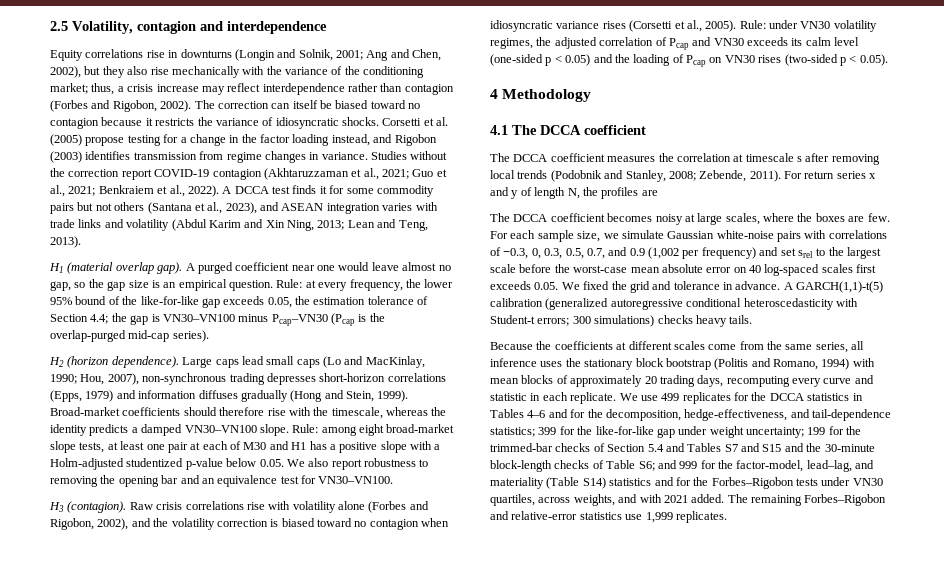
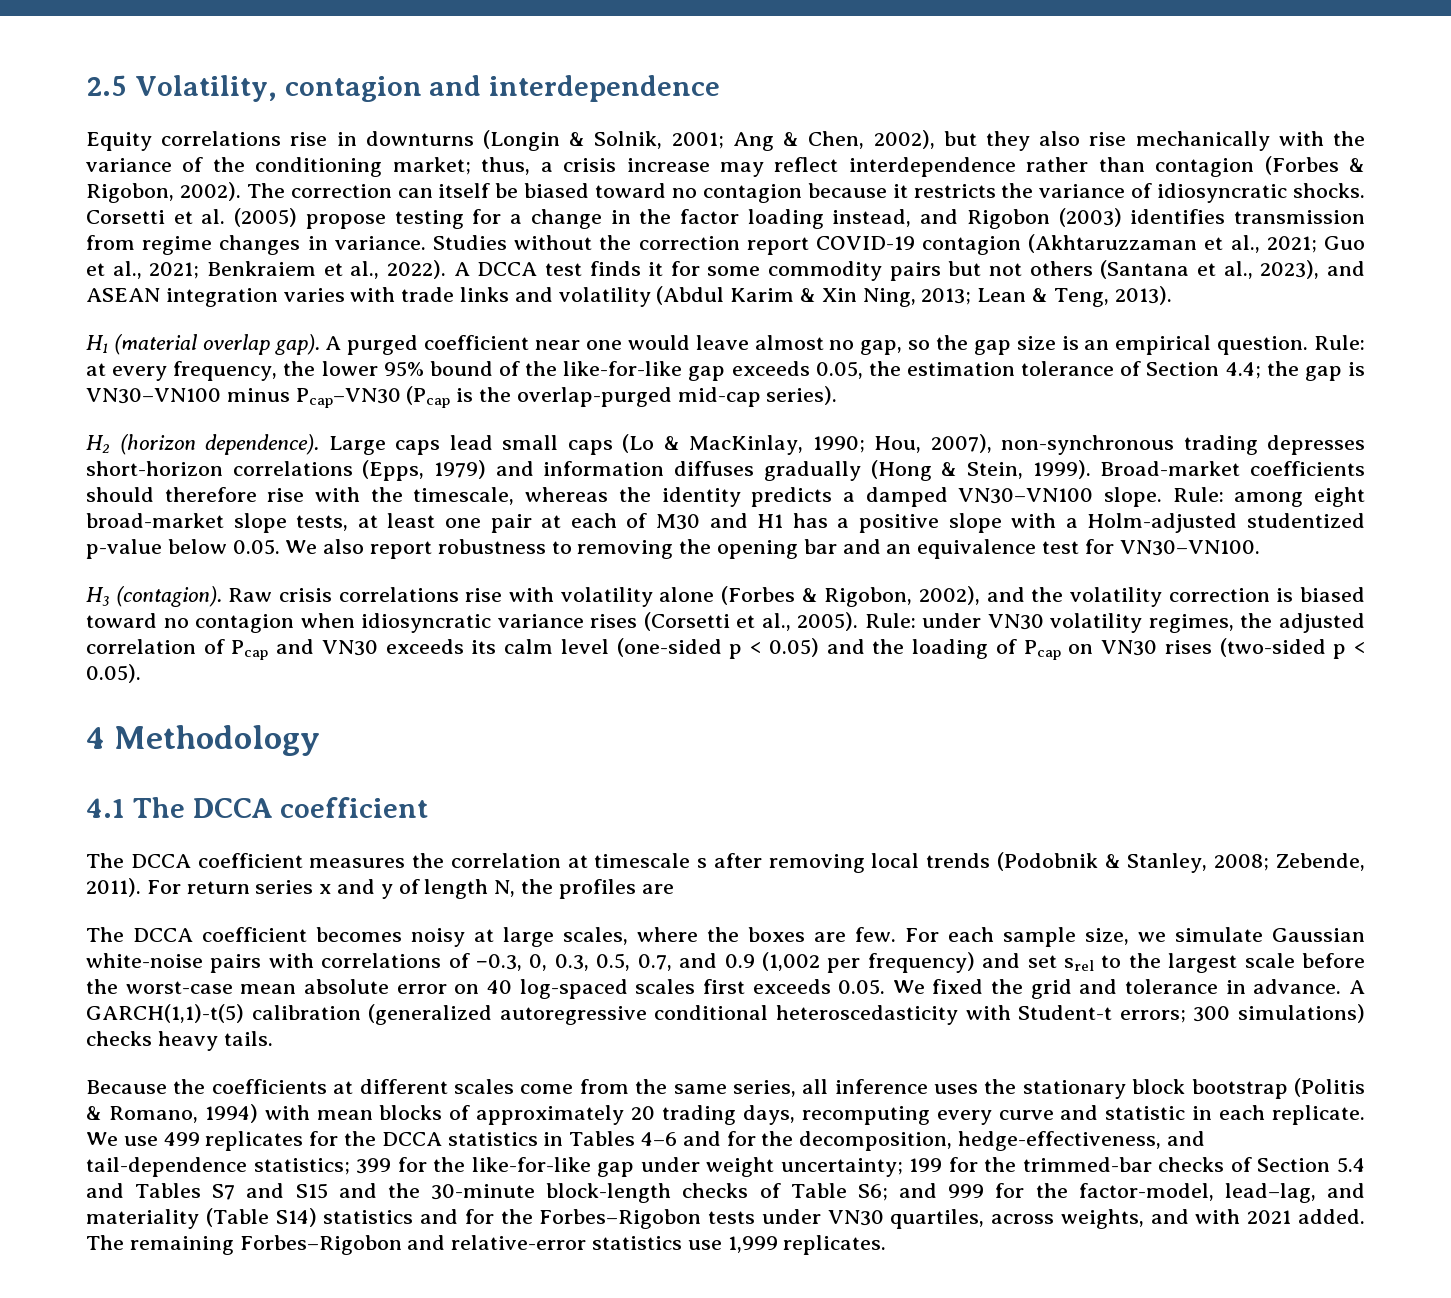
[277,49,297,58] and -> [569,132,586,146] &
[390,49,410,58] and -> [783,132,800,146] &
[91,100,111,109] and -> [1349,158,1365,172] &
[244,219,264,228] and -> [800,288,817,302] &
[377,219,397,228] and -> [1032,288,1049,302] &
[344,356,364,365] and -> [663,436,680,450] &
[324,390,344,399] and -> [941,462,958,476] &
[409,501,429,510] and -> [801,588,818,602] &
[604,170,624,179] and -> [1104,854,1121,868] &
[751,358,771,367] and -> [86,1106,102,1120] &

